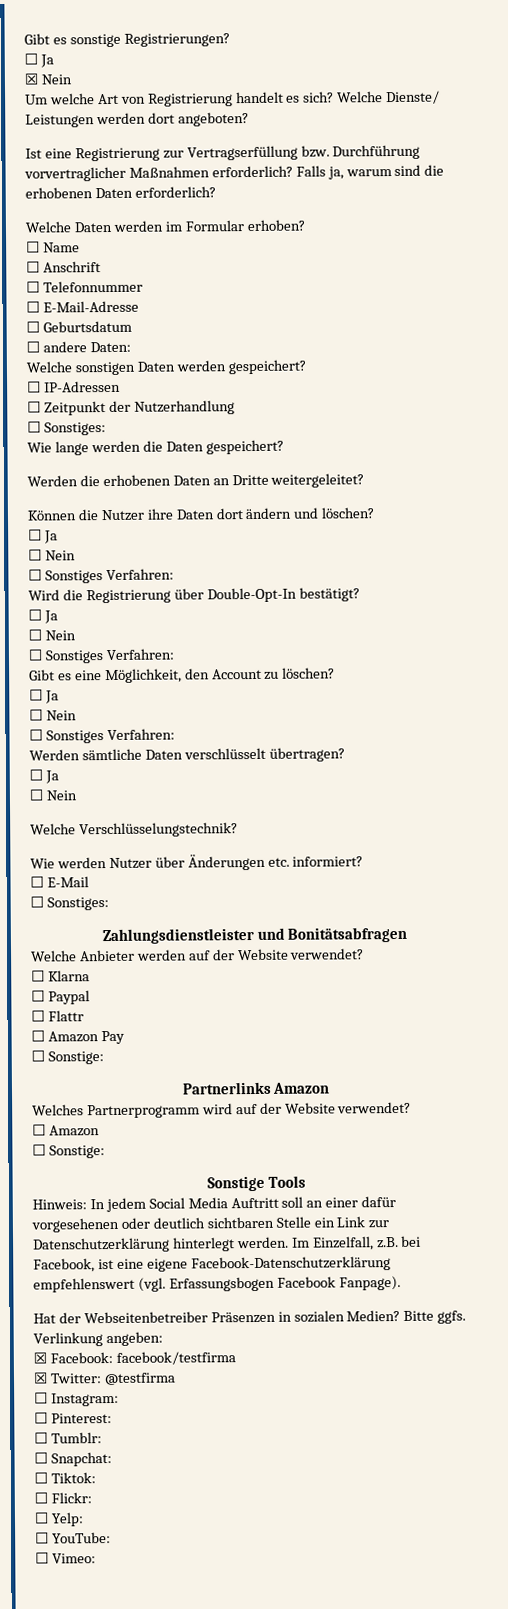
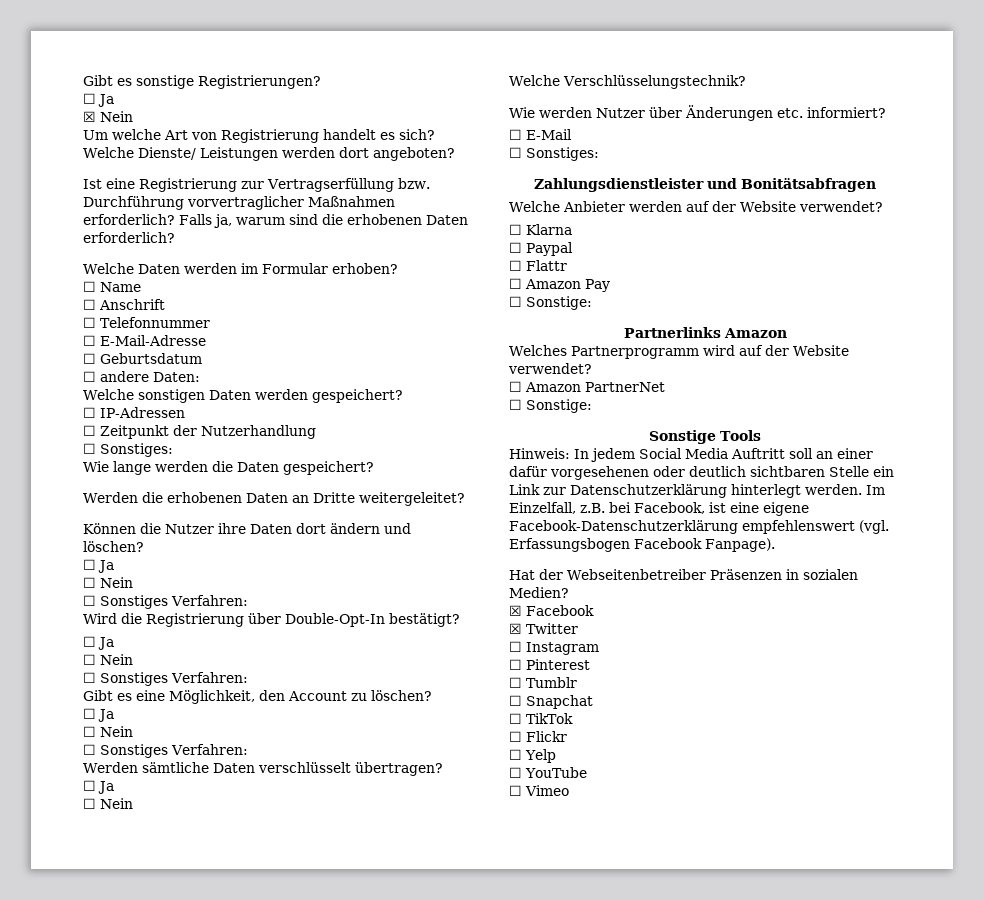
(100, 1131) none -> [585,382,665,392] PartnerNet
[403,1310,467,1324] [33,1331,163,1347] [33,1351,236,1365] [33,1372,176,1386] [34,1392,119,1407] [34,1412,112,1424] [34,1432,102,1444] [34,1452,112,1467] [34,1472,96,1484] [34,1492,92,1504] [34,1512,84,1527] [35,1532,111,1544] [35,1552,96,1564] Bitte ggfs. Verlinkung angeben: // ☒ Facebook: facebook/testfirma // ☒ Twitter: @testfirma // ☐ Instagram: // ☐ Pinterest: // ☐ Tumblr: // ☐ Snapchat: // ☐ Tiktok: // ☐ Flickr: // ☐ Yelp: // ☐ YouTube: // ☐ Vimeo: -> [509,605,594,616] [509,623,578,634] [509,641,599,655] [509,659,590,670] [509,677,577,688] [509,695,593,709] [509,713,573,724] [509,731,567,742] [509,749,556,763] [509,767,587,778] [509,785,569,796] // ☒ Facebook // ☒ Twitter // ☐ Instagram // ☐ Pinterest // ☐ Tumblr // ☐ Snapchat // ☐ TikTok // ☐ Flickr // ☐ Yelp // ☐ YouTube // ☐ Vimeo

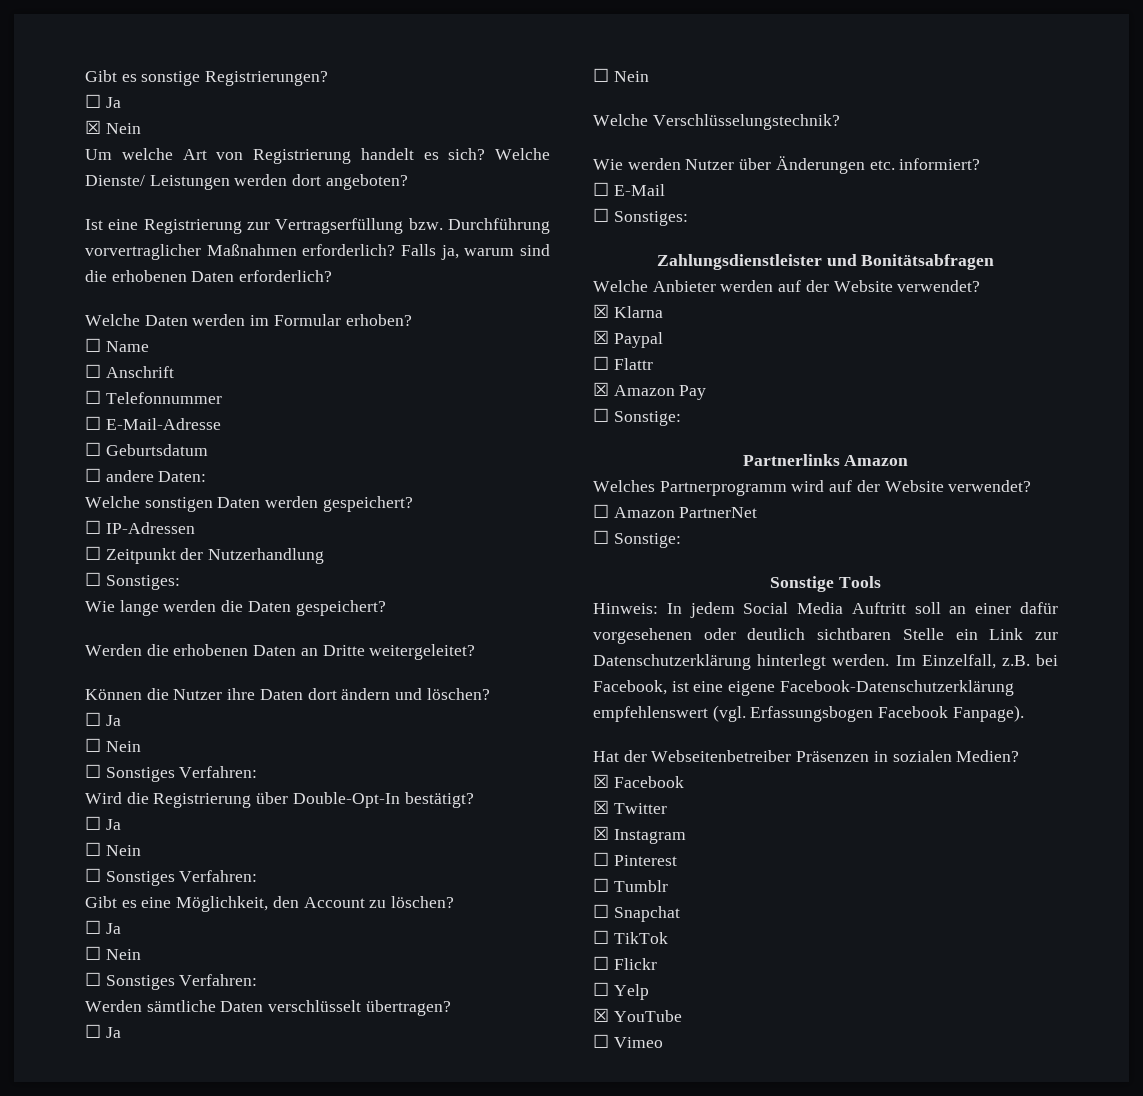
[509,224,522,235] ☐ -> [593,304,609,318] ☒
[509,242,522,253] ☐ -> [593,330,609,344] ☒
[509,278,522,289] ☐ -> [593,382,609,396] ☒
[509,641,522,652] ☐ -> [593,826,609,840] ☒
[509,767,522,778] ☐ -> [593,1008,609,1022] ☒

